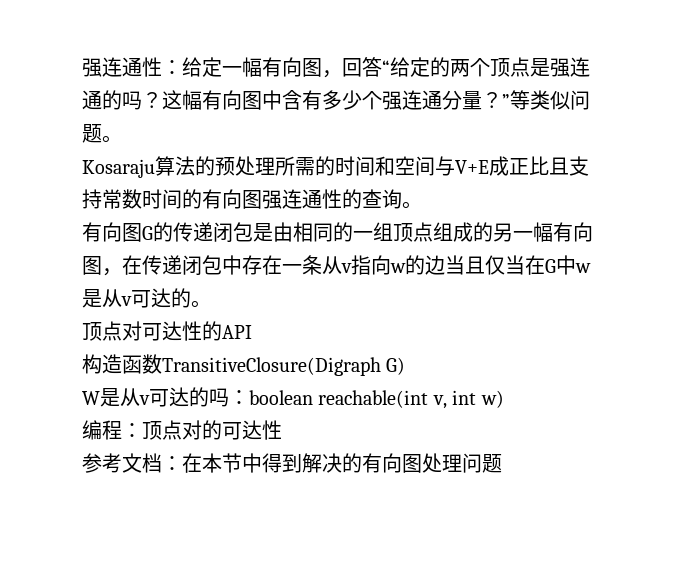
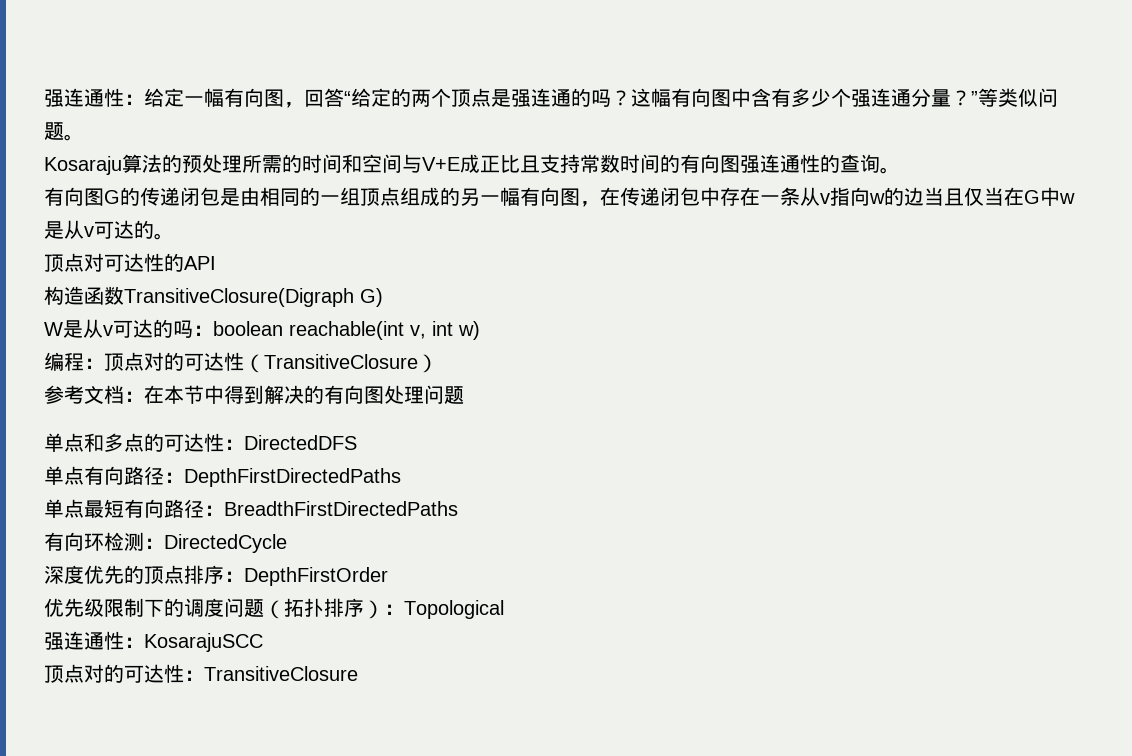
(282, 430) none -> [244,354,438,373] （TransitiveClosure）
(502, 463) none -> [44,433,357,452] [44,466,401,487] [44,499,458,518] [44,532,287,553] [44,565,388,586] [44,598,504,619] [44,631,263,652] [44,664,358,683] // 单点和多点的可达性：DirectedDFS // 单点有向路径：DepthFirstDirectedPaths // 单点最短有向路径：BreadthFirstDirectedPaths // 有向环检测：DirectedCycle // 深度优先的顶点排序：DepthFirstOrder // 优先级限制下的调度问题（拓扑排序）：Topological // 强连通性：KosarajuSCC // 顶点对的可达性：TransitiveClosure

